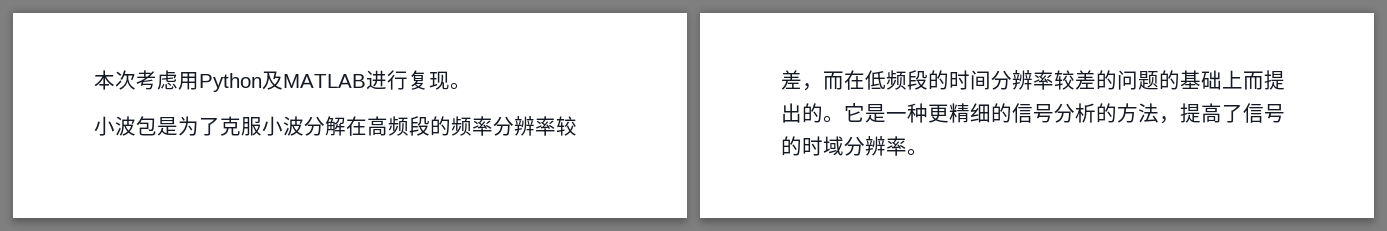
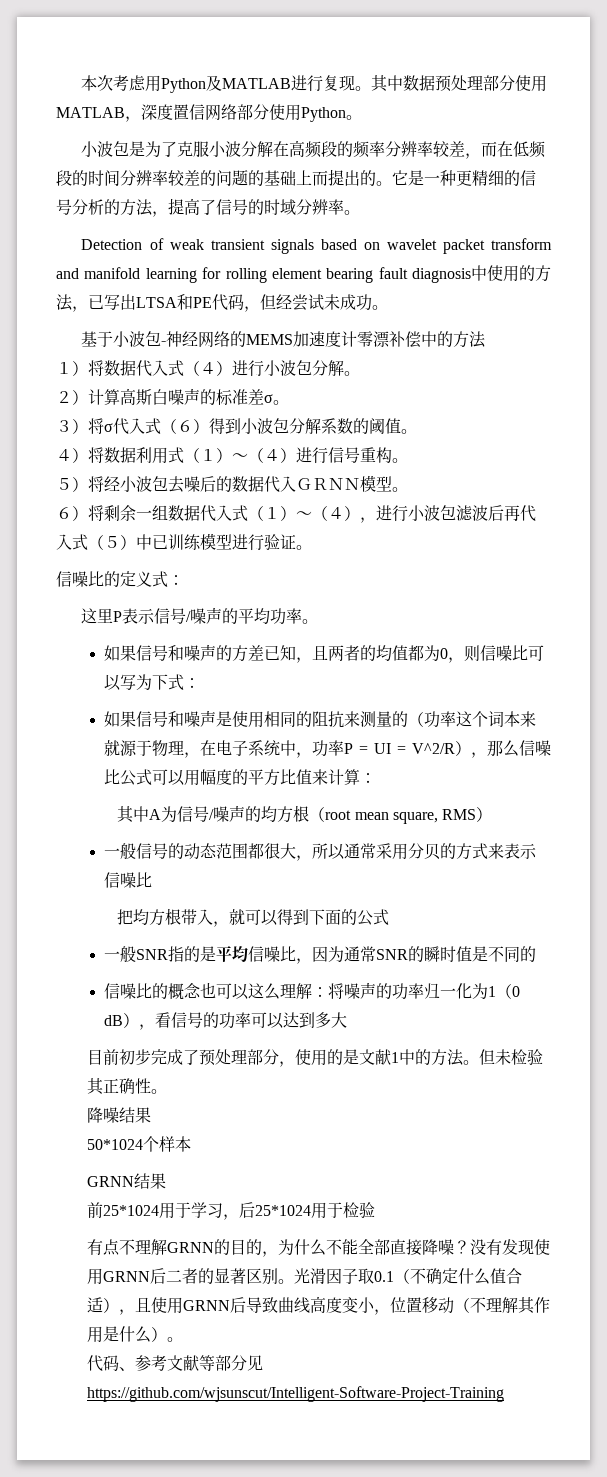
(471, 86) none -> [371,75,548,92] [56,104,362,122] 其中数据预处理部分使用MATLAB，深度置信网络部分使用Python。
(928, 152) none -> [81,238,552,254] [56,265,551,283] [56,294,388,312] [81,331,487,348] [56,360,360,377] [56,388,289,406] [56,418,417,435] [56,447,408,464] [56,475,408,493] [56,505,536,523] [56,533,312,551] [56,571,184,587] [81,607,319,625] [104,644,545,663] [104,674,201,691] [104,710,537,728] [104,740,552,758] [104,769,377,786] [117,805,493,824] [104,843,538,861] [104,872,153,888] [117,908,390,927] [104,946,537,964] [104,982,521,1000] [104,1012,348,1030] [86,1049,543,1067] [86,1078,167,1095] [86,1107,151,1123] [86,1136,191,1152] [86,1173,166,1189] [86,1202,375,1220] [86,1239,550,1257] [86,1268,522,1285] [86,1296,550,1315] [86,1326,183,1343] [86,1355,263,1372] [86,1386,504,1402] // Detection of weak transient signals based on wavelet packet transform and manifold learning for rolling element bearing fault diagnosis中使用的方法，已写出LTSA和PE代码，但经尝试未成功。 // 基于小波包-神经网络的MEMS加速度计零漂补偿中的方法 // １）将数据代入式（４）进行小波包分解。 // ２）计算高斯白噪声的标准差σ。 // ３）将σ代入式（６）得到小波包分解系数的阈值。 // ４）将数据利用式（１）～（４）进行信号重构。 // ５）将经小波包去噪后的数据代入ＧＲＮＮ模型。 // ６）将剩余一组数据代入式（１）～（４），进行小波包滤波后再代入式（５）中已训练模型进行验证。 // 信噪比的定义式： // 这里P表示信号/噪声的平均功率。 // 如果信号和噪声的方差已知，且两者的均值都为0，则信噪比可以写为下式： // 如果信号和噪声是使用相同的阻抗来测量的（功率这个词本来就源于物理，在电子系统中，功率P = UI = V^2/R），那么信噪比公式可以用幅度的平方比值来计算： // 其中A为信号/噪声的均方根（root mean square, RMS） // 一般信号的动态范围都很大，所以通常采用分贝的方式来表示信噪比 // 把均方根带入，就可以得到下面的公式 // 一般SNR指的是平均信噪比，因为通常SNR的瞬时值是不同的 // 信噪比的概念也可以这么理解：将噪声的功率归一化为1（0 dB），看信号的功率可以达到多大 // 目前初步完成了预处理部分，使用的是文献1中的方法。但未检验其正确性。 // 降噪结果 // 50*1024个样本 // GRNN结果 // 前25*1024用于学习，后25*1024用于检验 // 有点不理解GRNN的目的，为什么不能全部直接降噪？没有发现使用GRNN后二者的显著区别。光滑因子取0.1（不确定什么值合适），且使用GRNN后导致曲线高度变小，位置移动（不理解其作用是什么）。 // 代码、参考文献等部分见https://github.com/wjsunscut/Intelligent-Software-Project-Training

